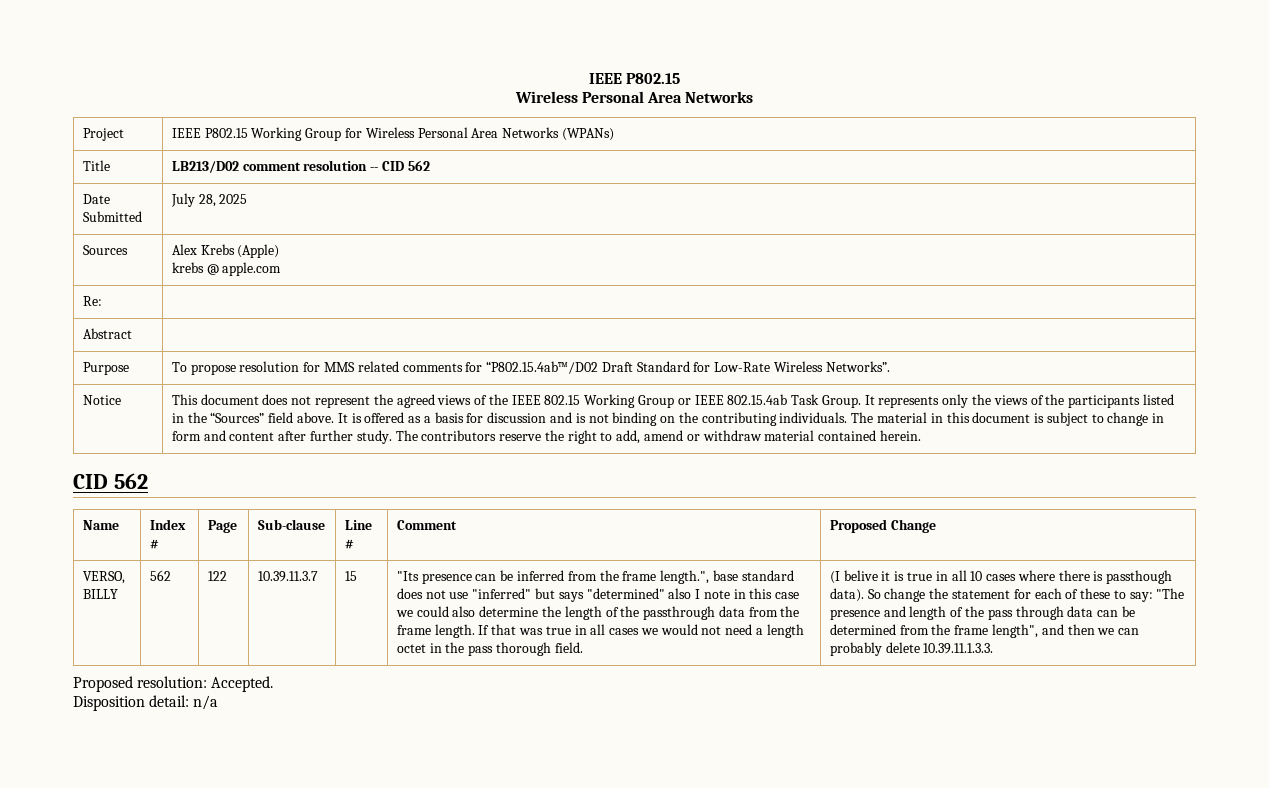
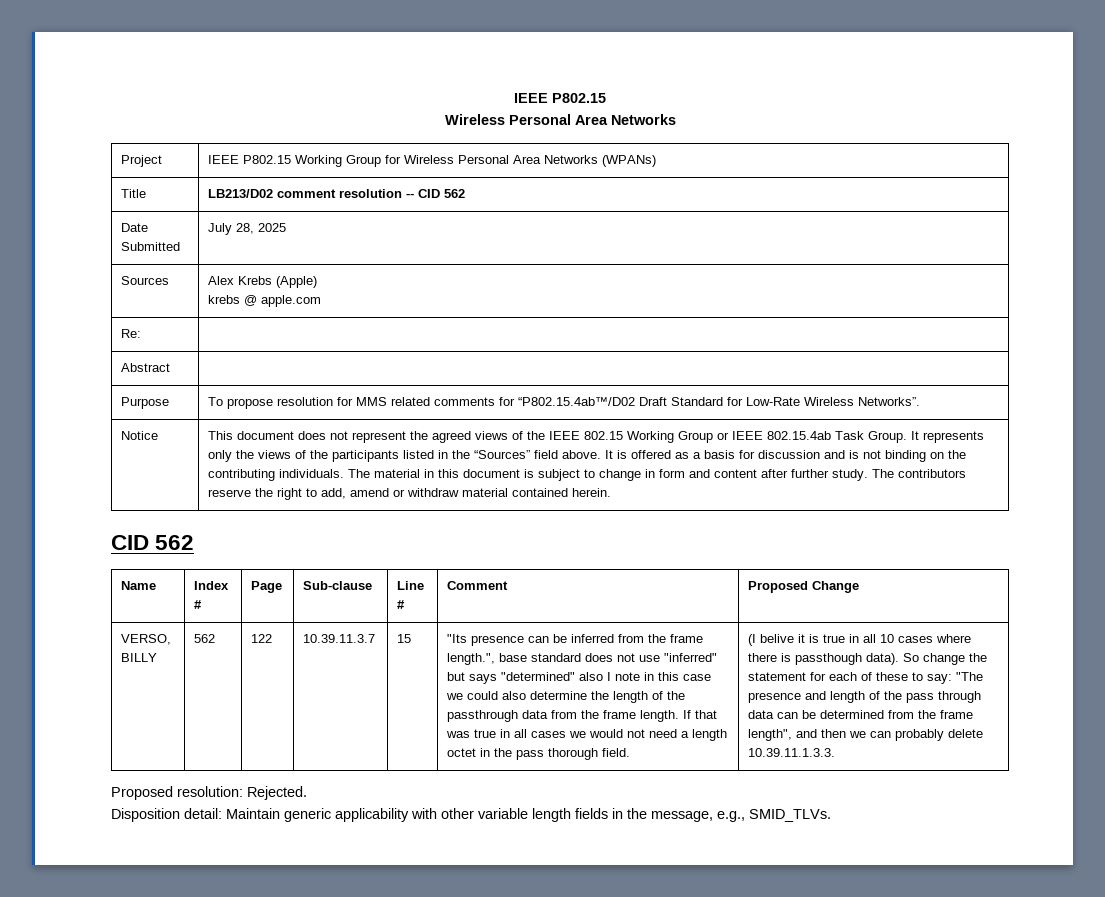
[211,676,274,692] Accepted. -> [247,786,307,800] Rejected.
[193,695,219,710] n/a -> [226,808,831,822] Maintain generic applicability with other variable length fields in the message, e.g., SMID_TLVs.

